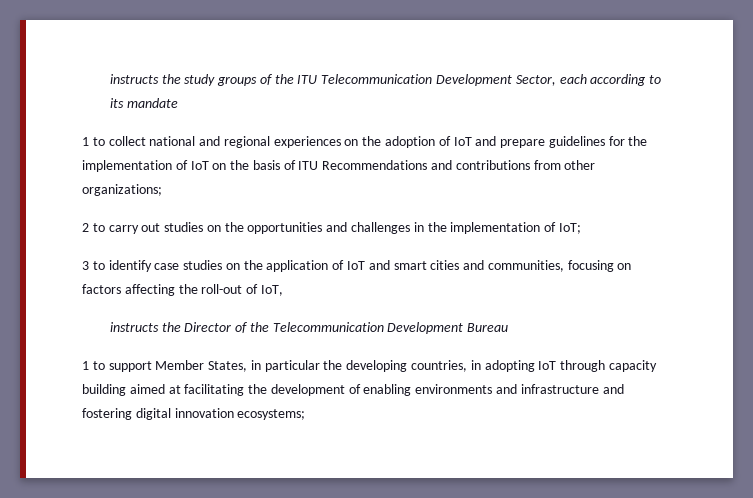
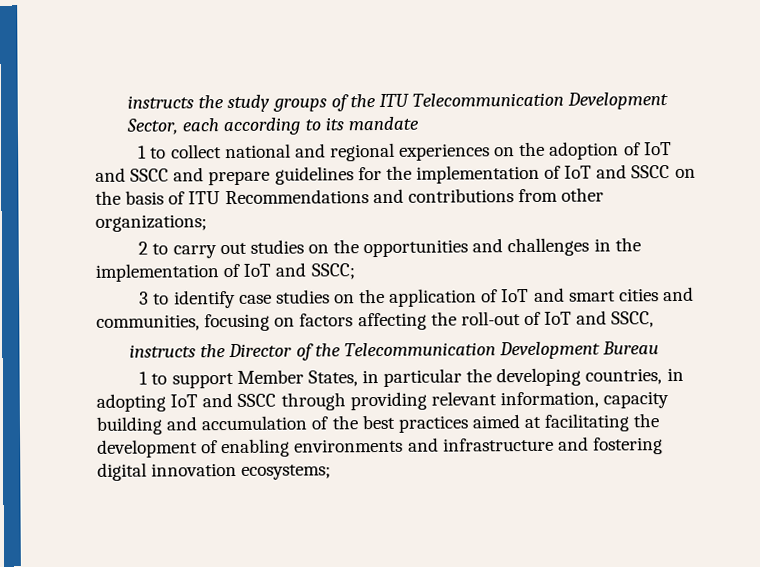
(497, 141) none -> [130,167,205,182] SSCC and
(209, 165) none -> [596,164,671,179] and SSCC
[558,223,581,234] IoT; -> [243,262,355,280] IoT and SSCC;
[260,285,283,296] IoT, -> [544,310,655,328] IoT and SSCC,
[560,360,657,372] [82,384,126,396] through capacity building -> [202,391,670,411] [96,414,469,435] and SSCC through providing relevant information, capacity building and accumulation of the best practices

